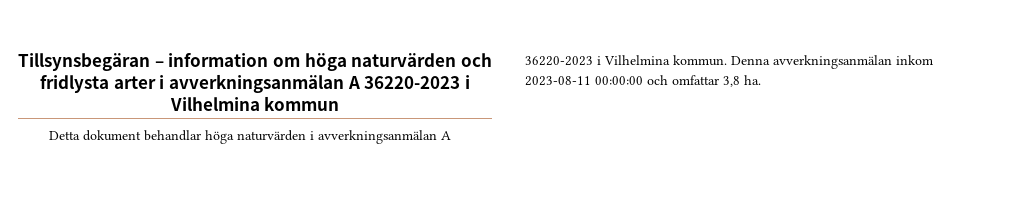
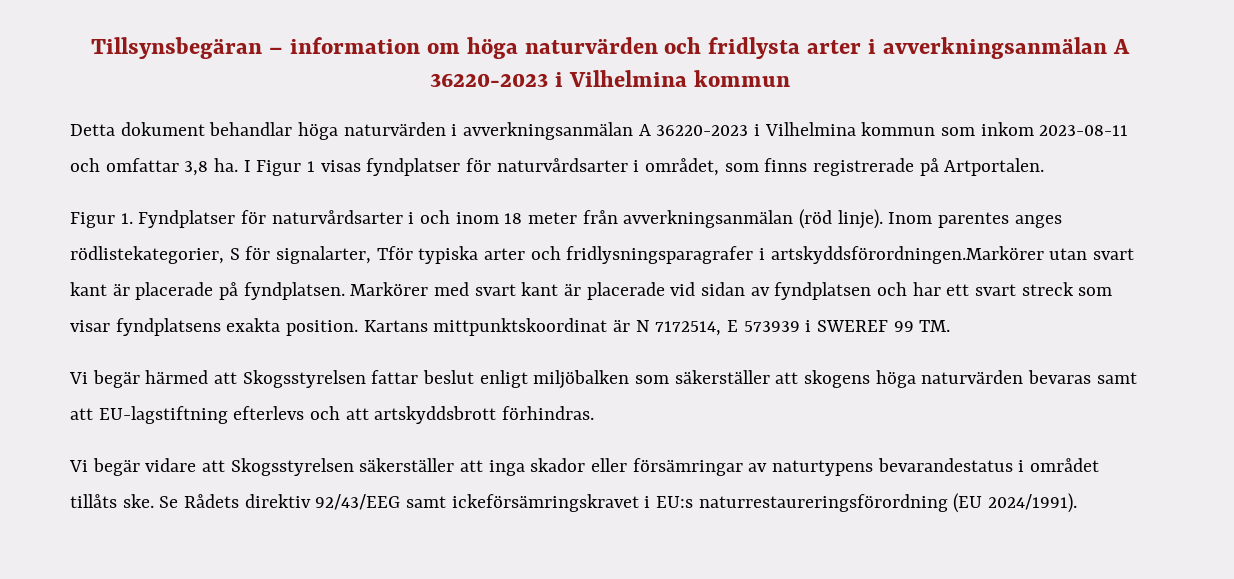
[673,55,892,69] kommun. Denna avverkningsanmälan -> [861,122,976,136] kommun som
[595,76,643,85] 00:00:00 -> (1129, 130) none
(761, 80) none -> [243,158,1045,176] [70,209,1062,229] [70,246,1135,264] [70,282,1113,300] [70,318,951,336] [69,370,1137,389] [70,406,595,424] [69,458,1100,476] [70,493,1078,513] I Figur 1 visas fyndplatser för naturvårdsarter i området, som finns registrerade på Artportalen. // Figur 1. Fyndplatser för naturvårdsarter i och inom 18 meter från avverkningsanmälan (röd linje). Inom parentes anges rödlistekategorier, S för signalarter, Tför typiska arter och fridlysningsparagrafer i artskyddsförordningen.Markörer utan svart kant är placerade på fyndplatsen. Markörer med svart kant är placerade vid sidan av fyndplatsen och har ett svart streck som visar fyndplatsens exakta position. Kartans mittpunktskoordinat är N 7172514, E 573939 i SWEREF 99 TM. // Vi begär härmed att Skogsstyrelsen fattar beslut enligt miljöbalken som säkerställer att skogens höga naturvärden bevaras samt att EU-lagstiftning efterlevs och att artskyddsbrott förhindras. // Vi begär vidare att Skogsstyrelsen säkerställer att inga skador eller försämringar av naturtypens bevarandestatus i området tillåts ske. Se Rådets direktiv 92/43/EEG samt ickeförsämringskravet i EU:s naturrestaureringsförordning (EU 2024/1991).

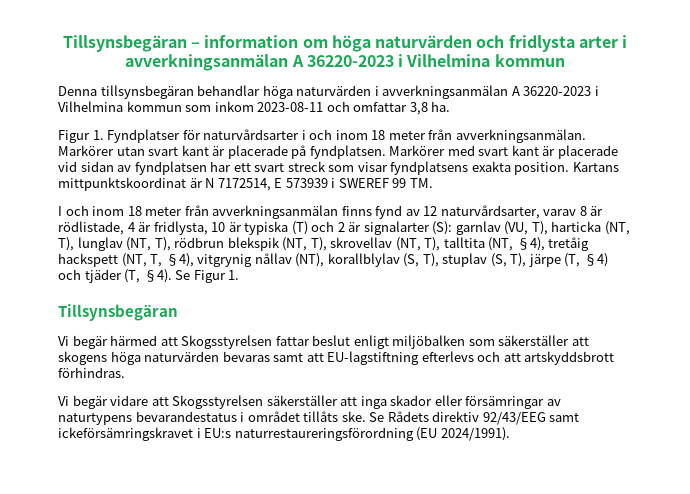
[70,122,205,136] Detta dokument -> [58,85,194,99] Denna tillsynsbegäran
[243,158,1045,176] I Figur 1 visas fyndplatser för naturvårdsarter i området, som finns registrerade på Artportalen. -> (451, 106) none
[623,209,1062,229] [70,246,1044,264] avverkningsanmälan (röd linje). Inom parentes anges rödlistekategorier, S för signalarter, Tför typiska arter och fridlysningsparagrafer i artskyddsförordningen.Markörer -> [455,129,586,143] [58,145,114,156] avverkningsanmälan. Markörer
[877,282,908,296] och -> (207, 168) none
(951, 326) none -> [58,205,604,219] [58,221,630,235] [58,237,590,251] [58,253,608,267] [58,269,240,283] [58,304,178,321] // I och inom 18 meter från avverkningsanmälan finns fynd av 12 naturvårdsarter, varav 8 är rödlistade, 4 är fridlysta, 10 är typiska (T) och 2 är signalarter (S): garnlav (VU, T), harticka (NT, T), lunglav (NT, T), rödbrun blekspik (NT, T), skrovellav (NT, T), talltita (NT, §4), tretåig hackspett (NT, T, §4), vitgrynig nållav (NT), korallblylav (S, T), stuplav (S, T), järpe (T, §4) och tjäder (T, §4). Se Figur 1. // Tillsynsbegäran

